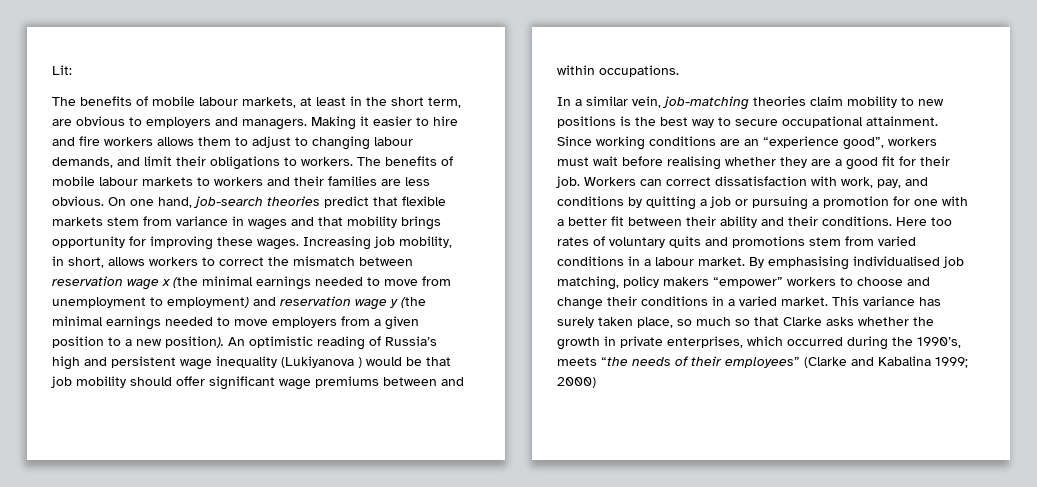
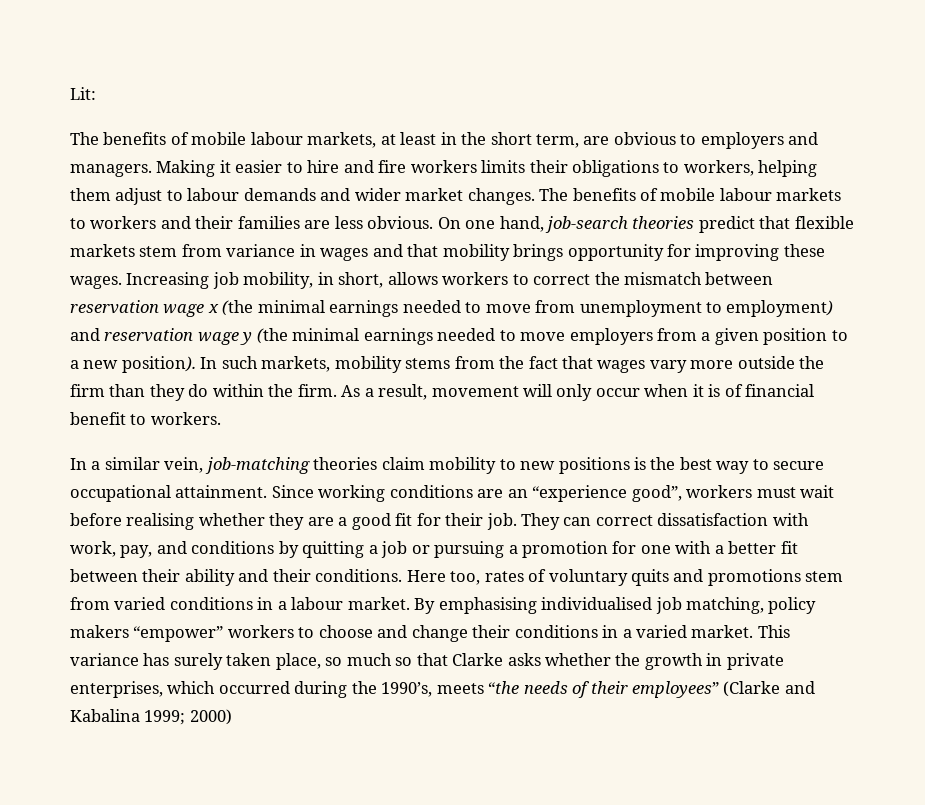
[157,136,413,150] [52,156,353,170] allows them to adjust to changing labour demands, and limit their obligations to workers. -> [481,160,818,177] [70,188,535,205] limits their obligations to workers, helping them adjust to labour demands and wider market changes.
[228,336,437,350] [52,356,451,370] [51,376,464,390] [557,65,679,77] An optimistic reading of Russia’s high and persistent wage inequality (Lukiyanova ) would be that job mobility should offer significant wage premiums between and within occupations. -> [200,356,825,373] [70,384,815,401] [70,412,221,425] In such markets, mobility stems from the fact that wages vary more outside the firm than they do within the firm. As a result, movement will only occur when it is of financial benefit to workers.
[584,177,636,186] Workers -> [521,513,561,530] They
[931,217,952,226] too -> [450,571,481,585] too,

